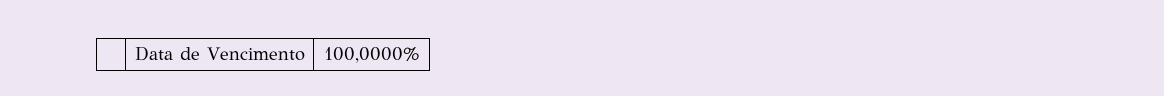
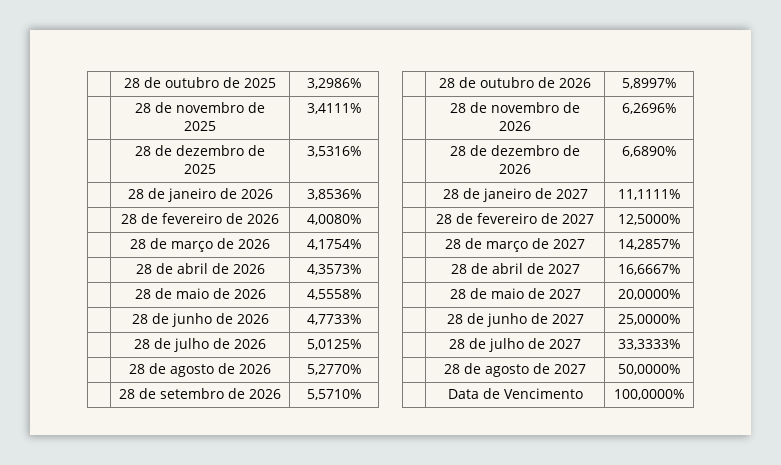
(134, 53) none -> [124,77,276,88] [306,78,362,89] [135,102,265,113] [184,121,216,131] [306,103,362,114] [135,145,265,156] [184,164,216,174] [306,146,362,157] [127,188,273,202] [306,189,362,200] [121,213,279,224] [306,214,362,225] [130,238,270,252] [306,239,362,250] [135,263,265,274] [306,264,362,275] [134,288,266,299] [306,289,362,300] [131,313,269,327] [306,314,362,325] [134,338,266,352] [306,339,362,350] [129,363,271,377] [306,364,362,375] [119,388,281,399] [306,389,362,400] [439,77,591,88] [621,78,677,89] [450,102,580,113] [499,121,531,131] [621,103,677,114] [450,145,580,156] [499,164,531,174] [621,146,677,157] [442,188,588,202] [617,189,681,200] [436,213,594,224] [617,214,681,225] [445,238,585,252] [617,239,681,250] [450,263,580,274] [617,264,681,275] [449,288,581,299] [617,289,681,300] [446,313,584,327] [617,314,681,325] [449,338,581,352] [617,339,681,350] [444,363,586,377] [617,364,681,375] | 28 de outubro de 2025 | 3,2986% // | 28 de novembro de 2025 | 3,4111% // | 28 de dezembro de 2025 | 3,5316% // | 28 de janeiro de 2026 | 3,8536% // | 28 de fevereiro de 2026 | 4,0080% // | 28 de março de 2026 | 4,1754% // | 28 de abril de 2026 | 4,3573% // | 28 de maio de 2026 | 4,5558% // | 28 de junho de 2026 | 4,7733% // | 28 de julho de 2026 | 5,0125% // | 28 de agosto de 2026 | 5,2770% // | 28 de setembro de 2026 | 5,5710% // | 28 de outubro de 2026 | 5,8997% // | 28 de novembro de 2026 | 6,2696% // | 28 de dezembro de 2026 | 6,6890% // | 28 de janeiro de 2027 | 11,1111% // | 28 de fevereiro de 2027 | 12,5000% // | 28 de março de 2027 | 14,2857% // | 28 de abril de 2027 | 16,6667% // | 28 de maio de 2027 | 20,0000% // | 28 de junho de 2027 | 25,0000% // | 28 de julho de 2027 | 33,3333% // | 28 de agosto de 2027 | 50,0000% //

